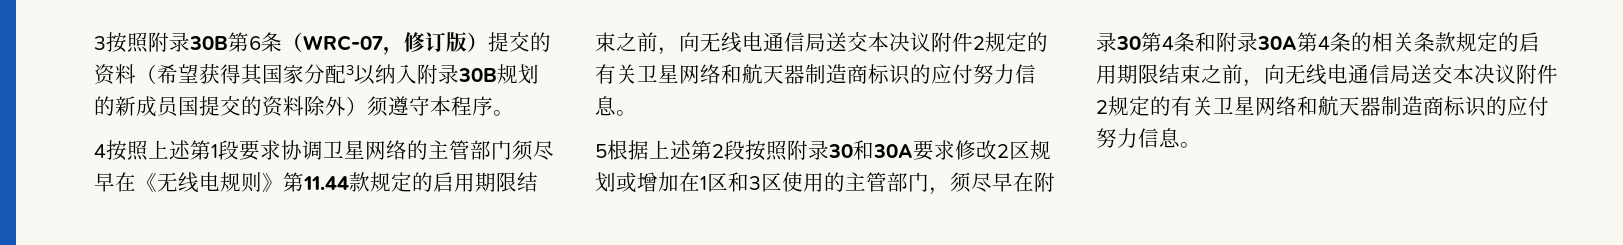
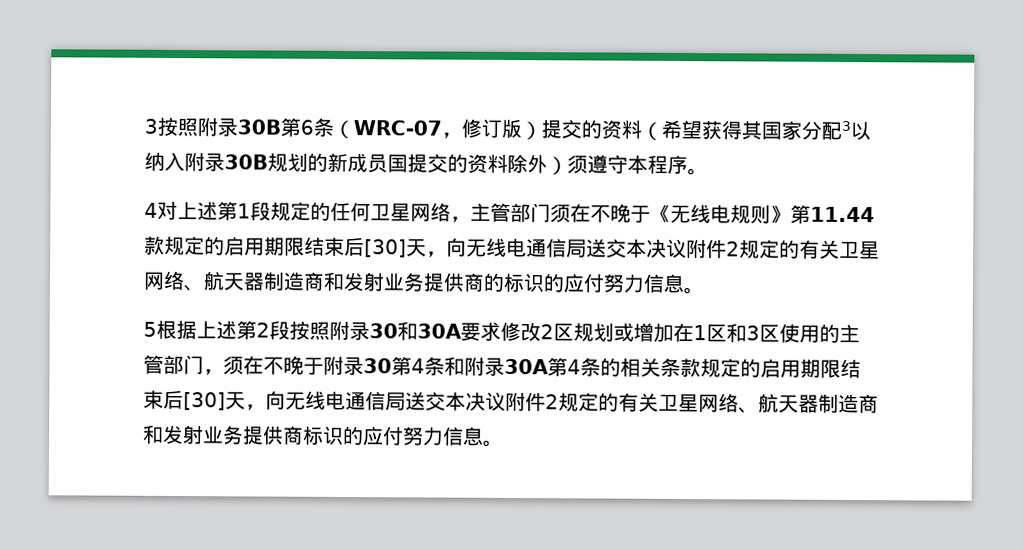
[106,140,148,161] 按照 -> [157,200,178,221] 对
[239,140,428,161] 要求协调卫星网络的 -> [270,201,471,223] 规定的任何卫星网络，
[533,141,554,161] [94,172,136,192] 尽早在 -> [570,203,651,223] 在不晚于
[616,32,658,52] 之前 -> [344,237,427,258] 后[30]天
[721,64,868,84] 和航天器制造商 -> [183,271,505,292] 、航天器制造商和发射业务提供商的
[971,172,1034,193] 尽早在 -> [243,355,324,375] 在不晚于
[1201,64,1243,84] 之前 -> [163,389,246,411] 后[30]天
[1297,96,1444,116] 和航天器制造商 -> [738,393,879,414] [142,424,304,445] 、航天器制造商和发射业务提供商

